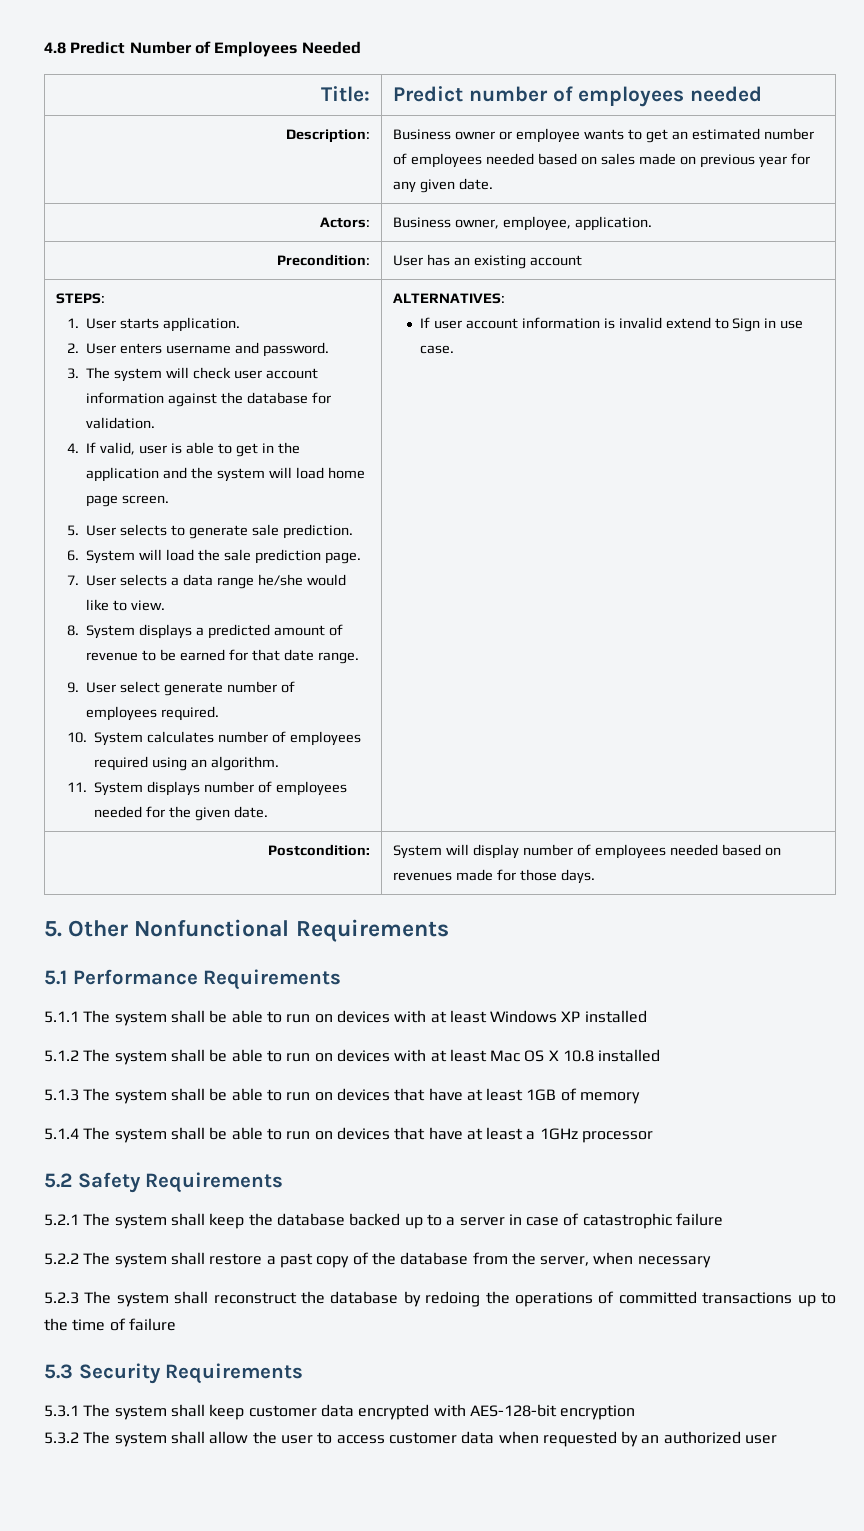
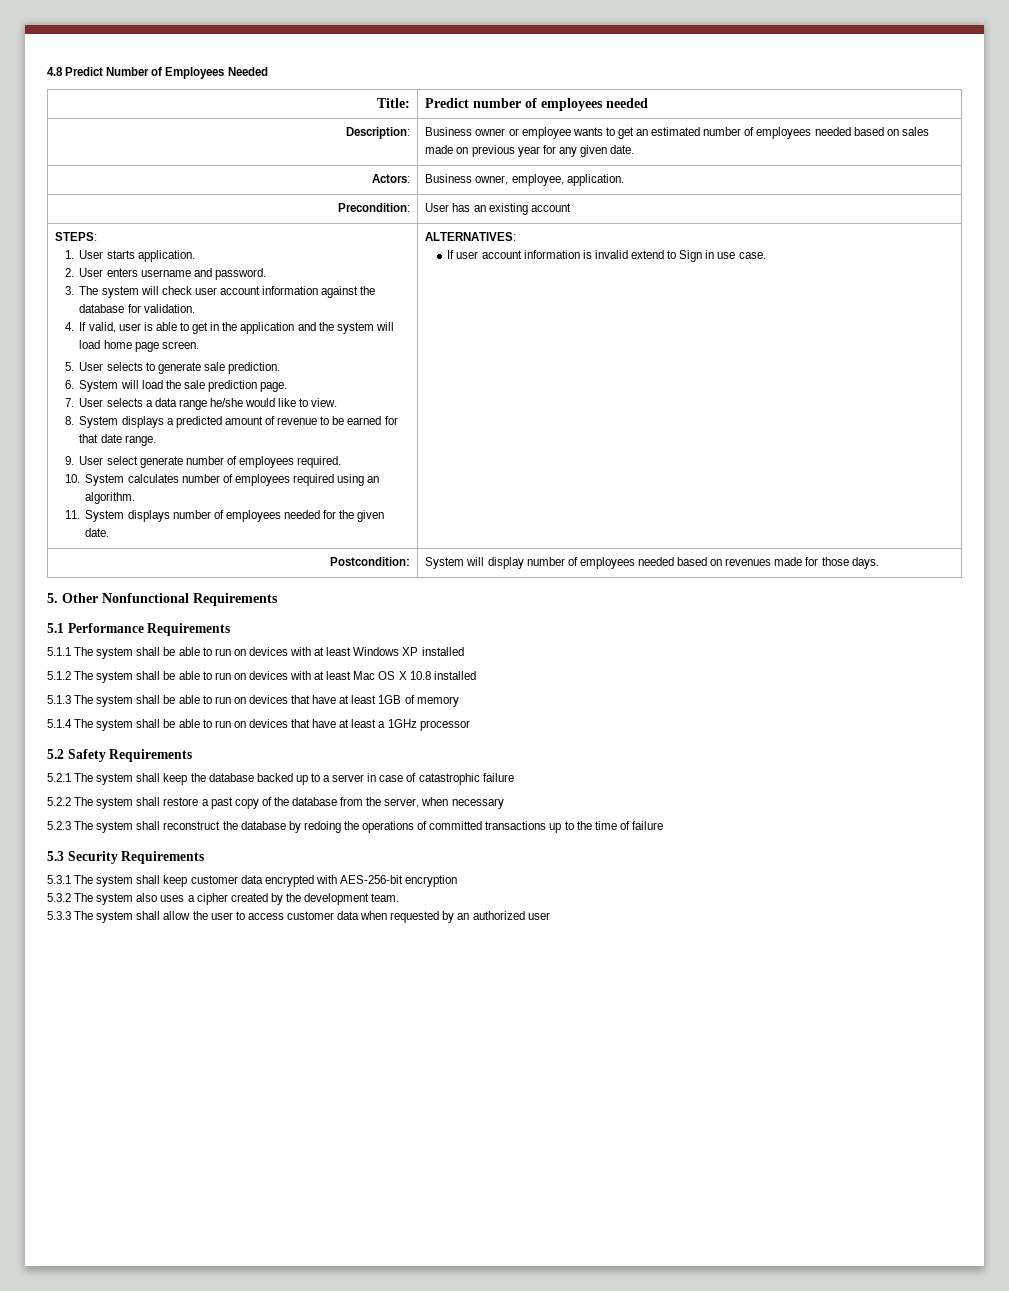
[469,1404,557,1417] AES-128-bit -> [339,875,403,884] AES-256-bit
(167, 1439) none -> [136,893,400,905] [47,911,134,923] also uses a cipher created by the development team. // 5.3.3 The system

